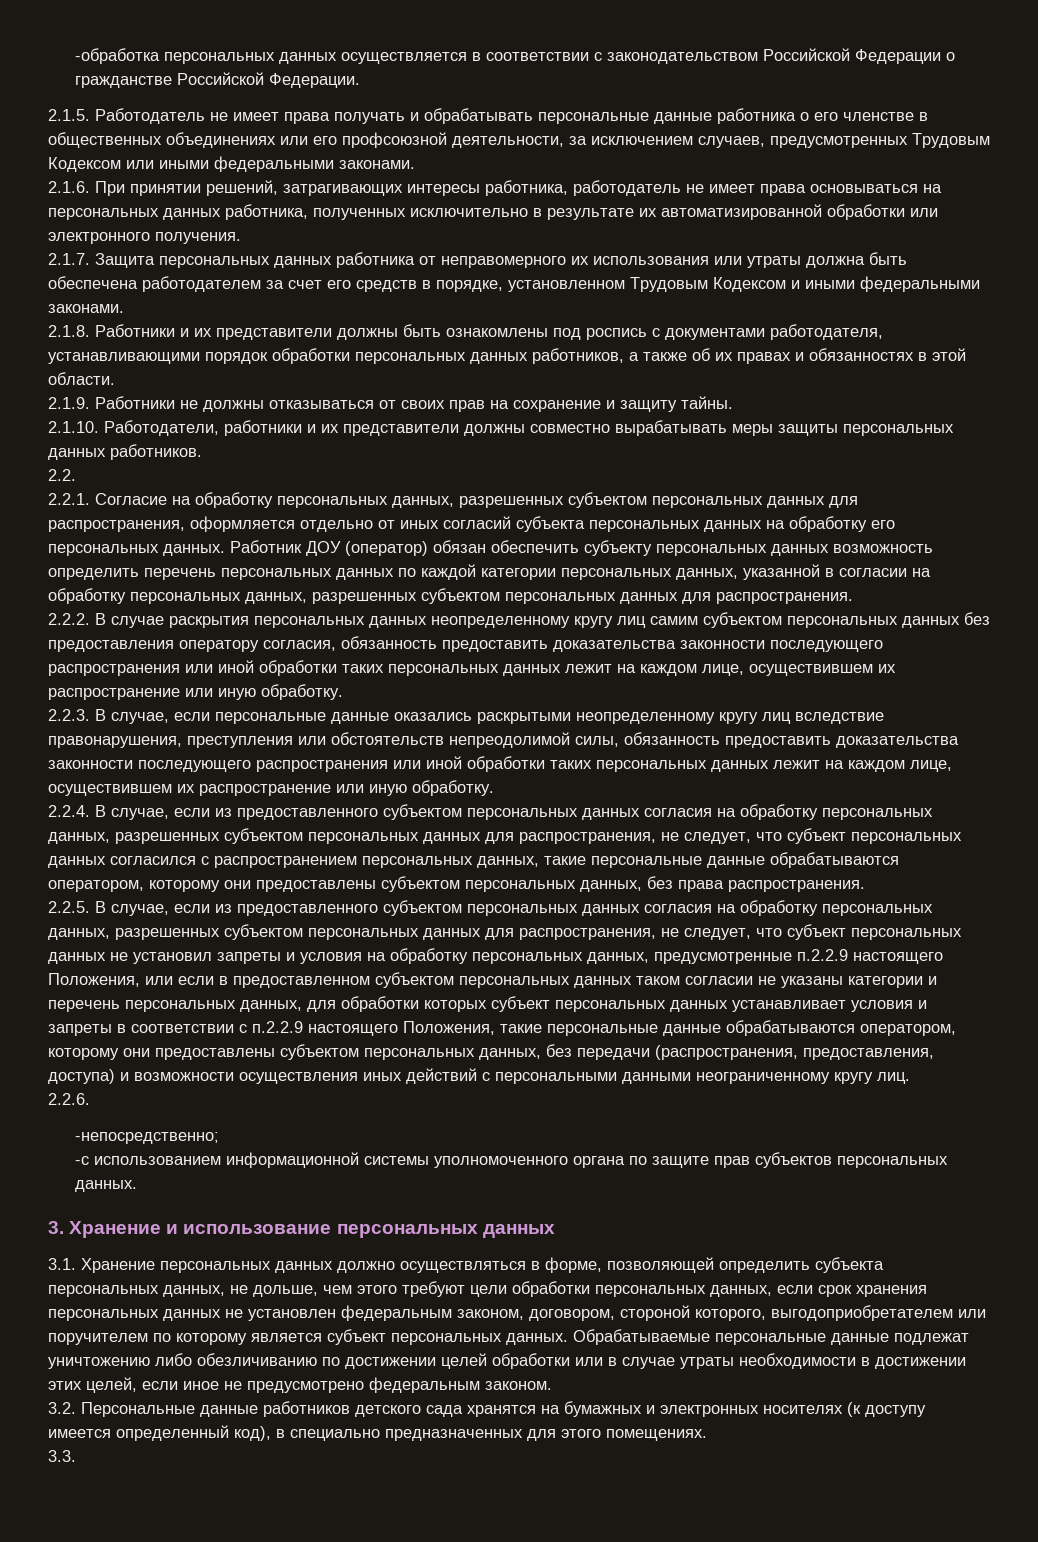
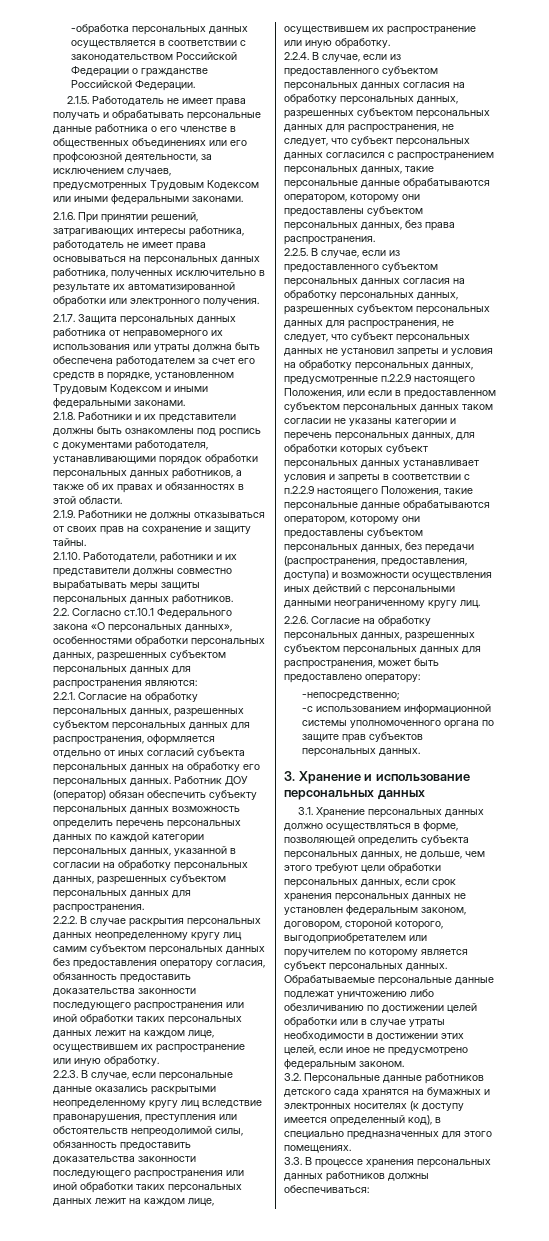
(76, 475) none -> [72,608,232,619] [53,622,232,633] [53,636,265,647] [53,650,226,661] [53,666,191,675] [53,680,197,689] Согласно ст.10.1 Федерального закона «О персональных данных», особенностями обработки персональных данных, разрешенных субъектом персональных данных для распространения являются:
(90, 1099) none -> [311,616,431,627] [284,632,475,641] [284,644,481,655] [284,658,439,669] [284,674,420,683] Согласие на обработку персональных данных, разрешенных субъектом персональных данных для распространения, может быть предоставлено оператору:
(76, 1456) none -> [305,1157,491,1168] [284,1171,429,1182] [284,1185,369,1193] В процессе хранения персональных данных работников должны обеспечиваться:

